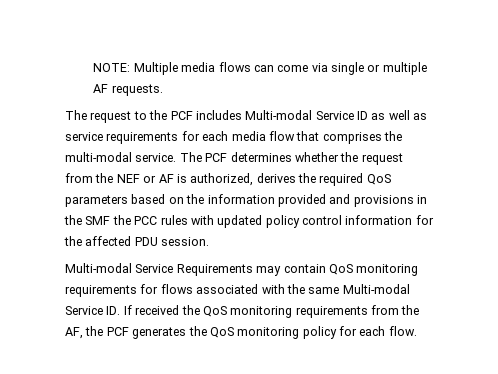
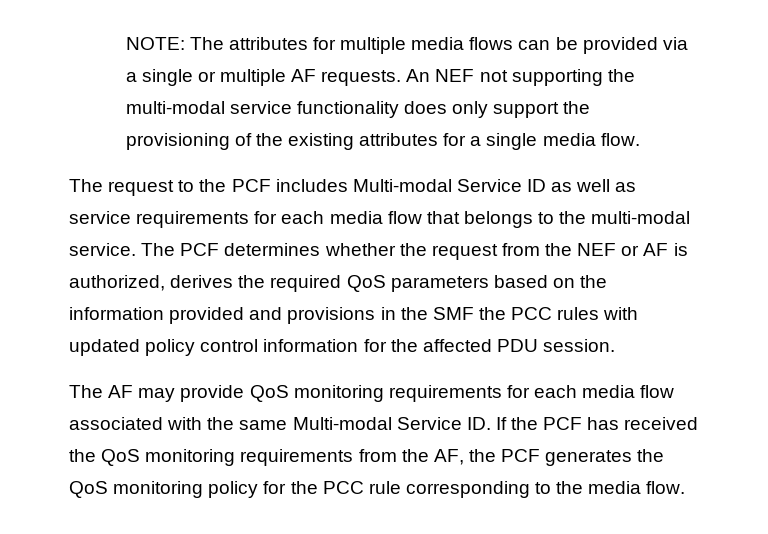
[133,62,328,75] Multiple media flows can come via -> [189,37,688,54] [125,72,137,82] The attributes for multiple media flows can be provided via a
(163, 90) none -> [406,69,635,86] [125,101,591,118] [125,133,640,150] An NEF not supporting the multi-modal service functionality does only support the provisioning of the existing attributes for a single media flow.
[322,132,382,144] comprises -> [463,211,555,228] belongs to
[65,263,326,276] Multi-modal Service Requirements may contain -> [69,385,245,402] The AF may provide
[160,284,193,294] flows -> [534,385,675,398] each media flow
(132, 310) none -> [511,417,620,430] the PCF has
[359,326,386,336] each -> [290,481,642,498] the PCC rule corresponding to the media

